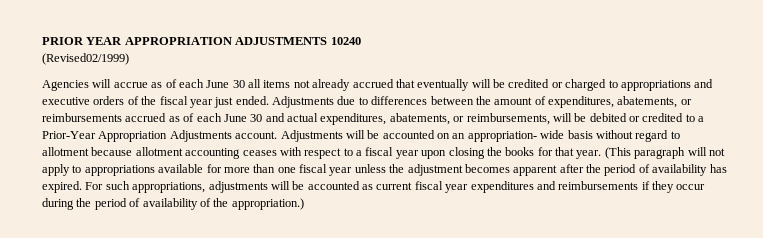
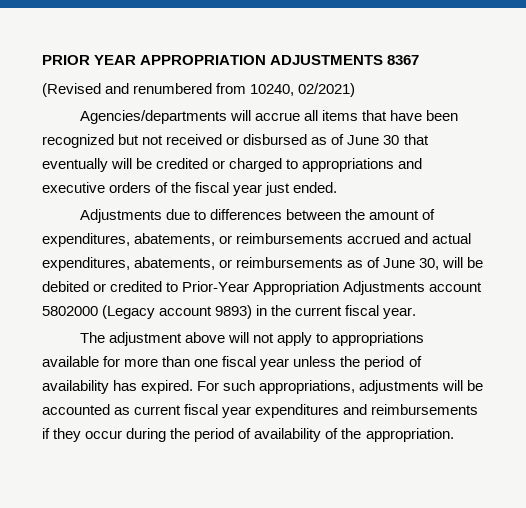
[330,37,361,45] [42,53,129,65] [42,79,394,91] 10240 // (Revised02/1999) // Agencies will accrue as of each June 30 all items not already accrued -> [387,55,420,65] [42,83,356,97] [79,110,459,124] [42,134,400,148] 8367 // (Revised and renumbered from 10240, 02/2021) // Agencies/departments will accrue all items that have been recognized but not received or disbursed as of June 30
(269, 100) none -> (338, 187) //
[168,113,263,122] as of each June 30 -> (401, 238) none
[466,113,550,125] reimbursements, -> [236,257,440,270] reimbursements as of June 30,
[698,116,705,122] a -> (179, 287) none
[235,130,680,142] [42,147,686,159] account. Adjustments will be accounted on an appropriation- wide basis without regard to allotment because allotment accounting ceases with respect to a fiscal year upon closing the books for that year. (This paragraph -> [429,282,483,292] [42,305,417,319] [79,332,225,346] account 5802000 (Legacy account 9893) in the current fiscal year. // The adjustment above
[407,164,601,176] adjustment becomes apparent after the -> (361, 361) none
[231,198,304,210] appropriation.) -> [365,428,454,442] appropriation.

